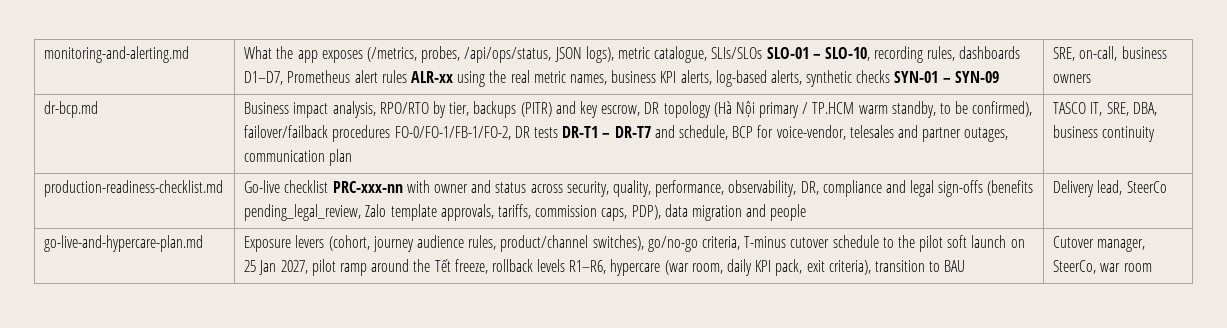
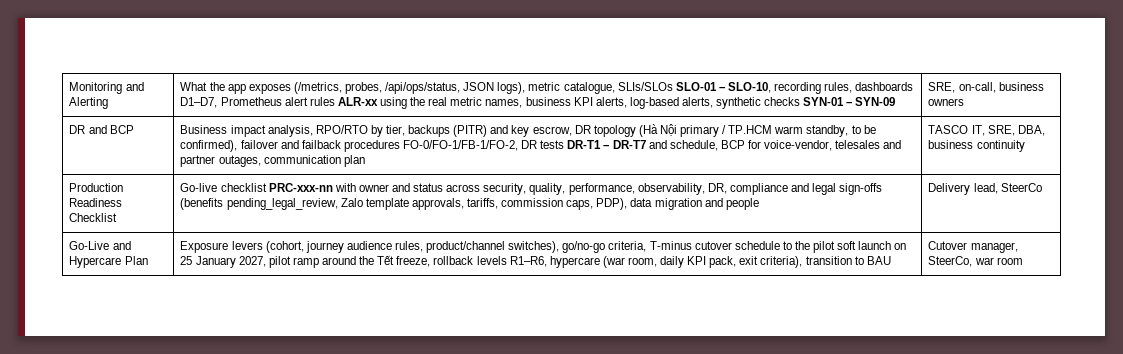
[44,46,190,63] monitoring-and-alerting.md -> [69,82,144,94] [69,97,109,109] Monitoring and Alerting
[44,101,99,118] dr-bcp.md -> [69,125,134,134] DR and BCP
[244,125,329,138] failover/failback -> [240,140,341,149] failover and failback
[44,180,224,197] production-readiness-checklist.md -> [69,183,124,192] [69,198,123,207] [69,213,118,222] Production Readiness Checklist
[44,235,204,252] go-live-and-hypercare-plan.md -> [69,241,131,250] [69,256,148,268] Go-Live and Hypercare Plan
[259,260,277,275] Jan -> [195,256,236,268] January

